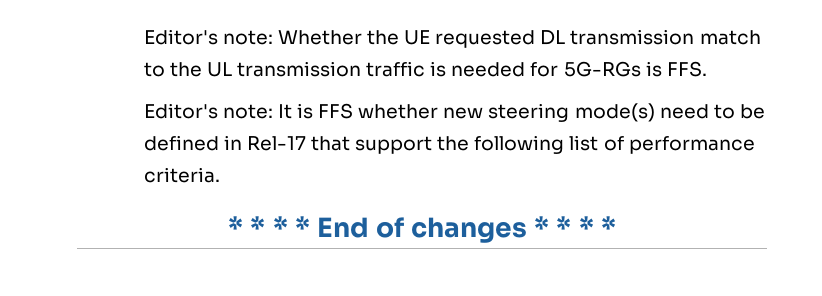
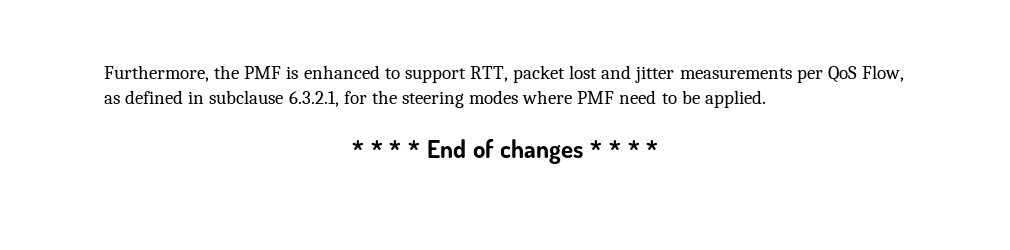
[143,29,761,48] [143,61,707,77] [143,103,765,122] [143,135,755,154] [143,167,220,183] Editor's note: Whether the UE requested DL transmission match to the UL transmission traffic is needed for 5G-RGs is FFS. // Editor's note: It is FFS whether new steering mode(s) need to be defined in Rel-17 that support the following list of performance criteria. -> [104,65,904,83] [104,90,766,108] Furthermore, the PMF is enhanced to support RTT, packet lost and jitter measurements per QoS Flow, as defined in subclause 6.3.2.1, for the steering modes where PMF need to be applied.

